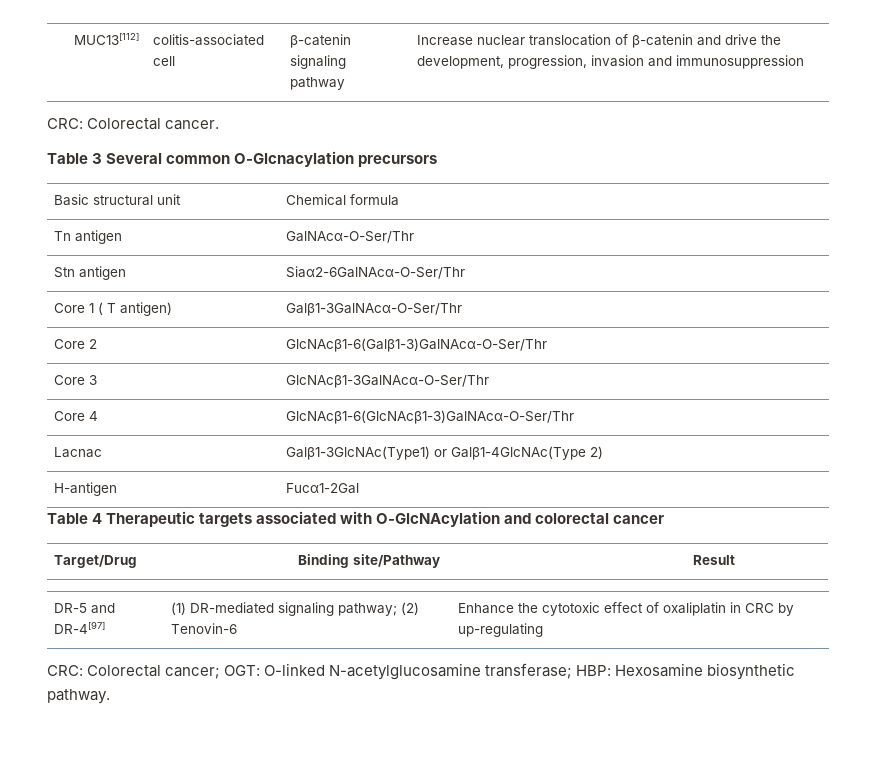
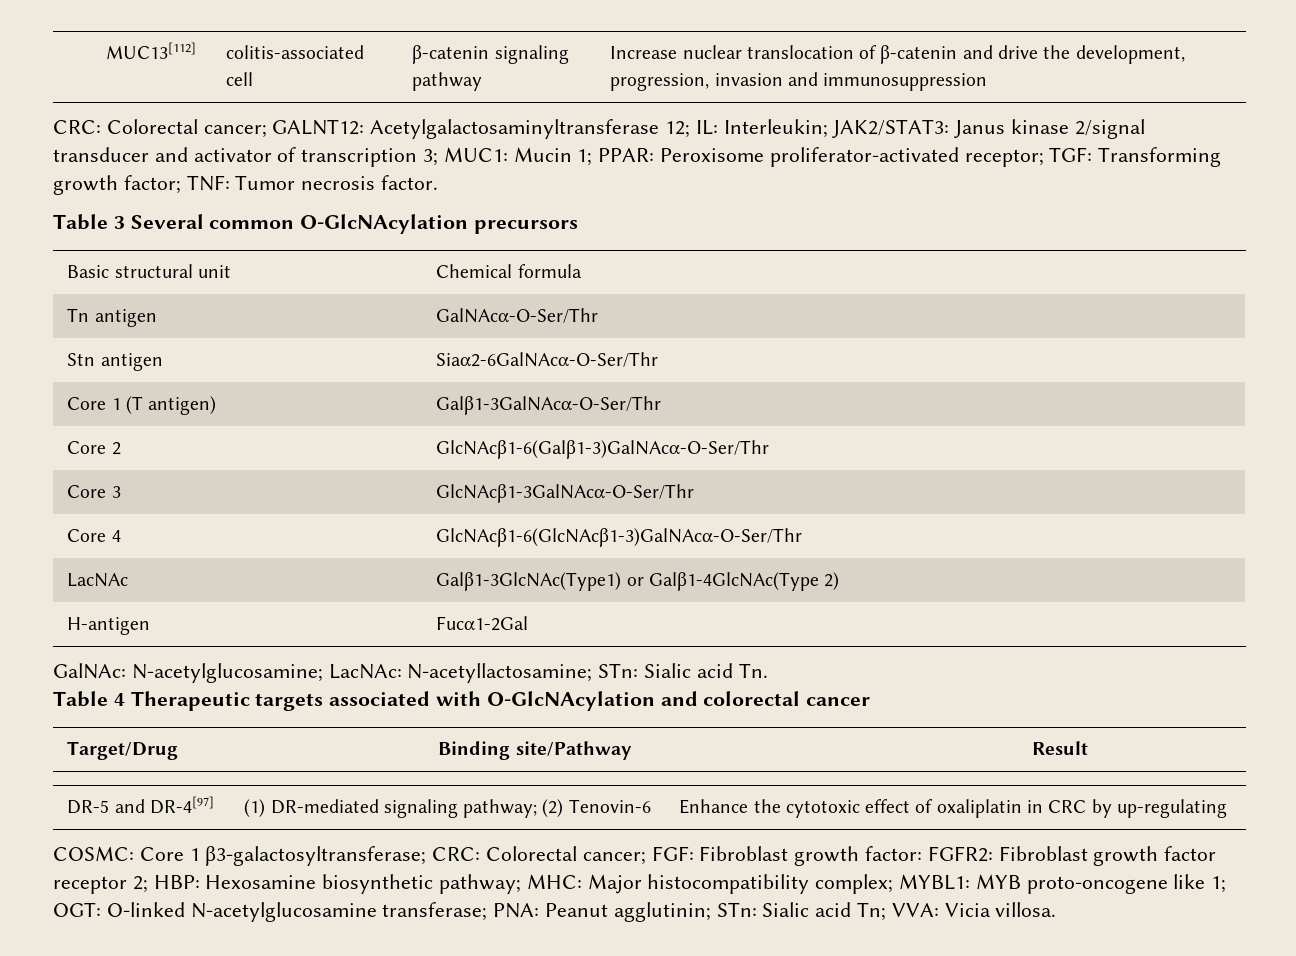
[165,120,220,130] cancer. -> [203,119,1145,139] [53,147,1222,167] [53,175,439,195] cancer; GALNT12: Acetylgalactosaminyltransferase 12; IL: Interleukin; JAK2/STAT3: Janus kinase 2/signal transducer and activator of transcription 3; MUC1: Mucin 1; PPAR: Peroxisome proliferator-activated receptor; TGF: Transforming growth factor; TNF: Tumor necrosis factor.
[234,151,355,167] O-Glcnacylation -> [300,214,469,234] O-GlcNAcylation
[97,302,116,315] ( T -> [125,396,143,414] (T
[53,447,102,458] Lacnac -> [67,573,129,587] LacNAc
(359, 488) none -> [53,663,768,683] // GalNAc: N-acetylglucosamine; LacNAc: N-acetyllactosamine; STn: Sialic acid Tn.
[47,663,796,680] [47,689,110,704] CRC: Colorectal cancer; OGT: O-linked N-acetylglucosamine transferase; HBP: Hexosamine biosynthetic pathway. -> [53,846,1217,866] [53,874,1227,894] [53,902,1057,922] COSMC: Core 1 β3-galactosyltransferase; CRC: Colorectal cancer; FGF: Fibroblast growth factor: FGFR2: Fibroblast growth factor receptor 2; HBP: Hexosamine biosynthetic pathway; MHC: Major histocompatibility complex; MYBL1: MYB proto-oncogene like 1; OGT: O-linked N-acetylglucosamine transferase; PNA: Peanut agglutinin; STn: Sialic acid Tn; VVA: Vicia villosa.

